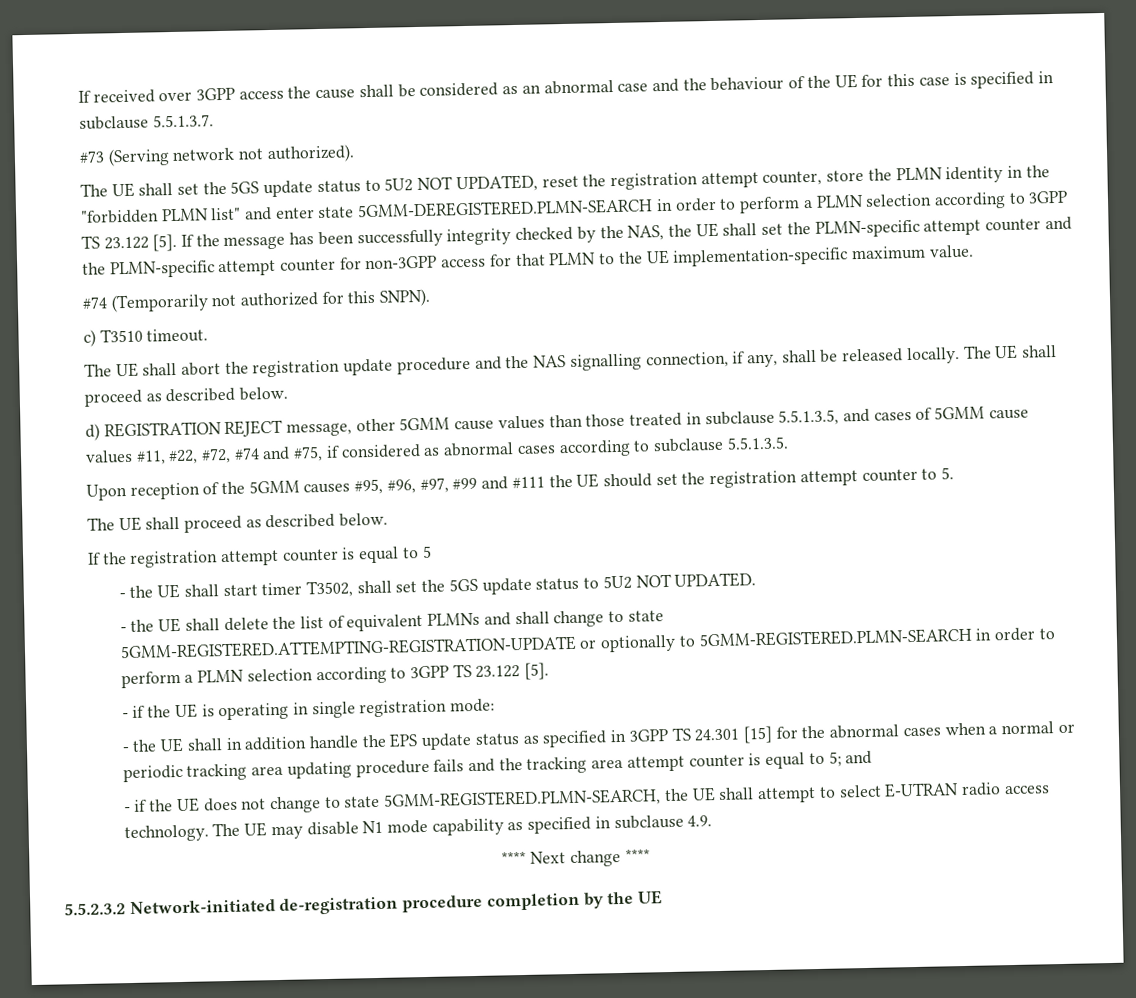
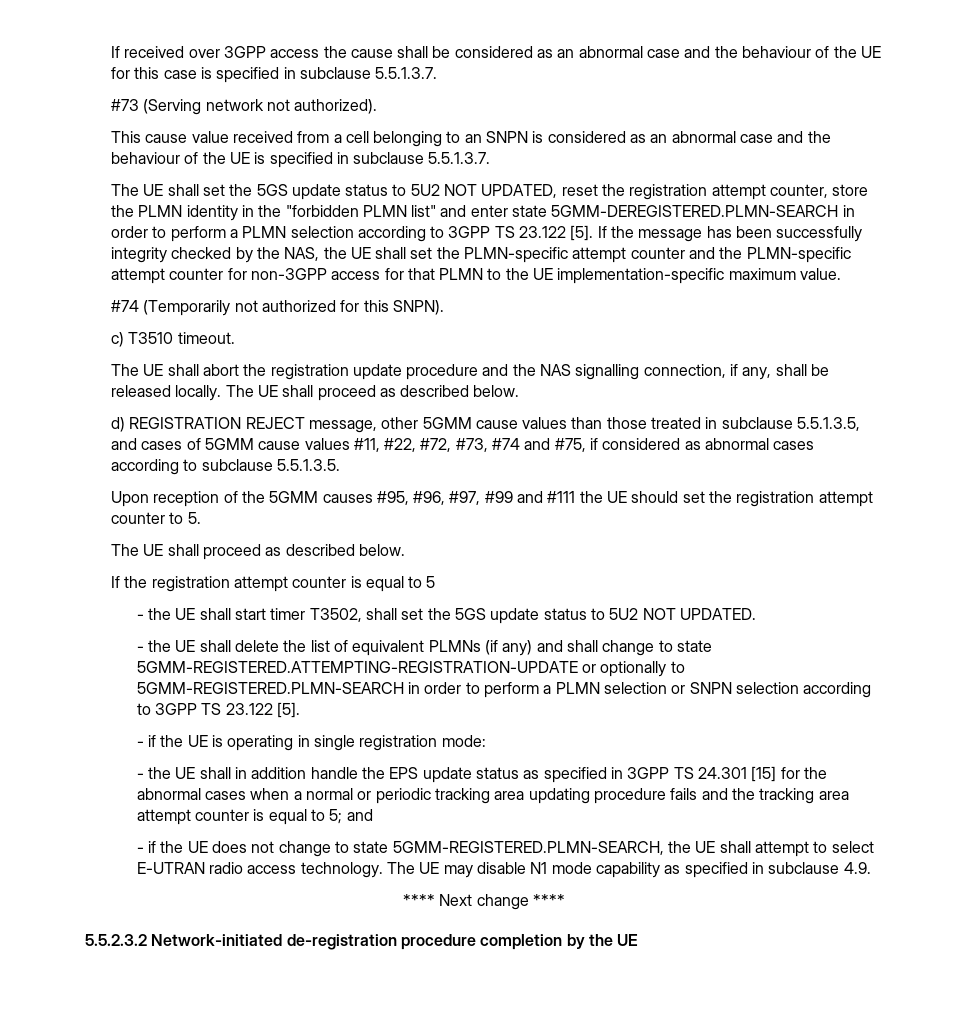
(355, 154) none -> [110,131,831,147] [110,152,491,168] // This cause value received from a cell belonging to an SNPN is considered as an abnormal case and the behaviour of the UE is specified in subclause 5.5.1.3.7.
(231, 455) none -> [455,438,488,452] #73,
(481, 619) none -> [484,640,533,656] (if any)
(313, 675) none -> [671,682,799,694] or SNPN selection

